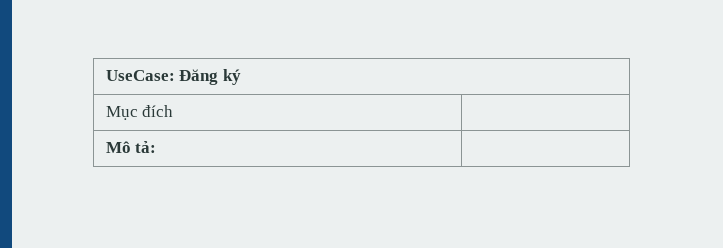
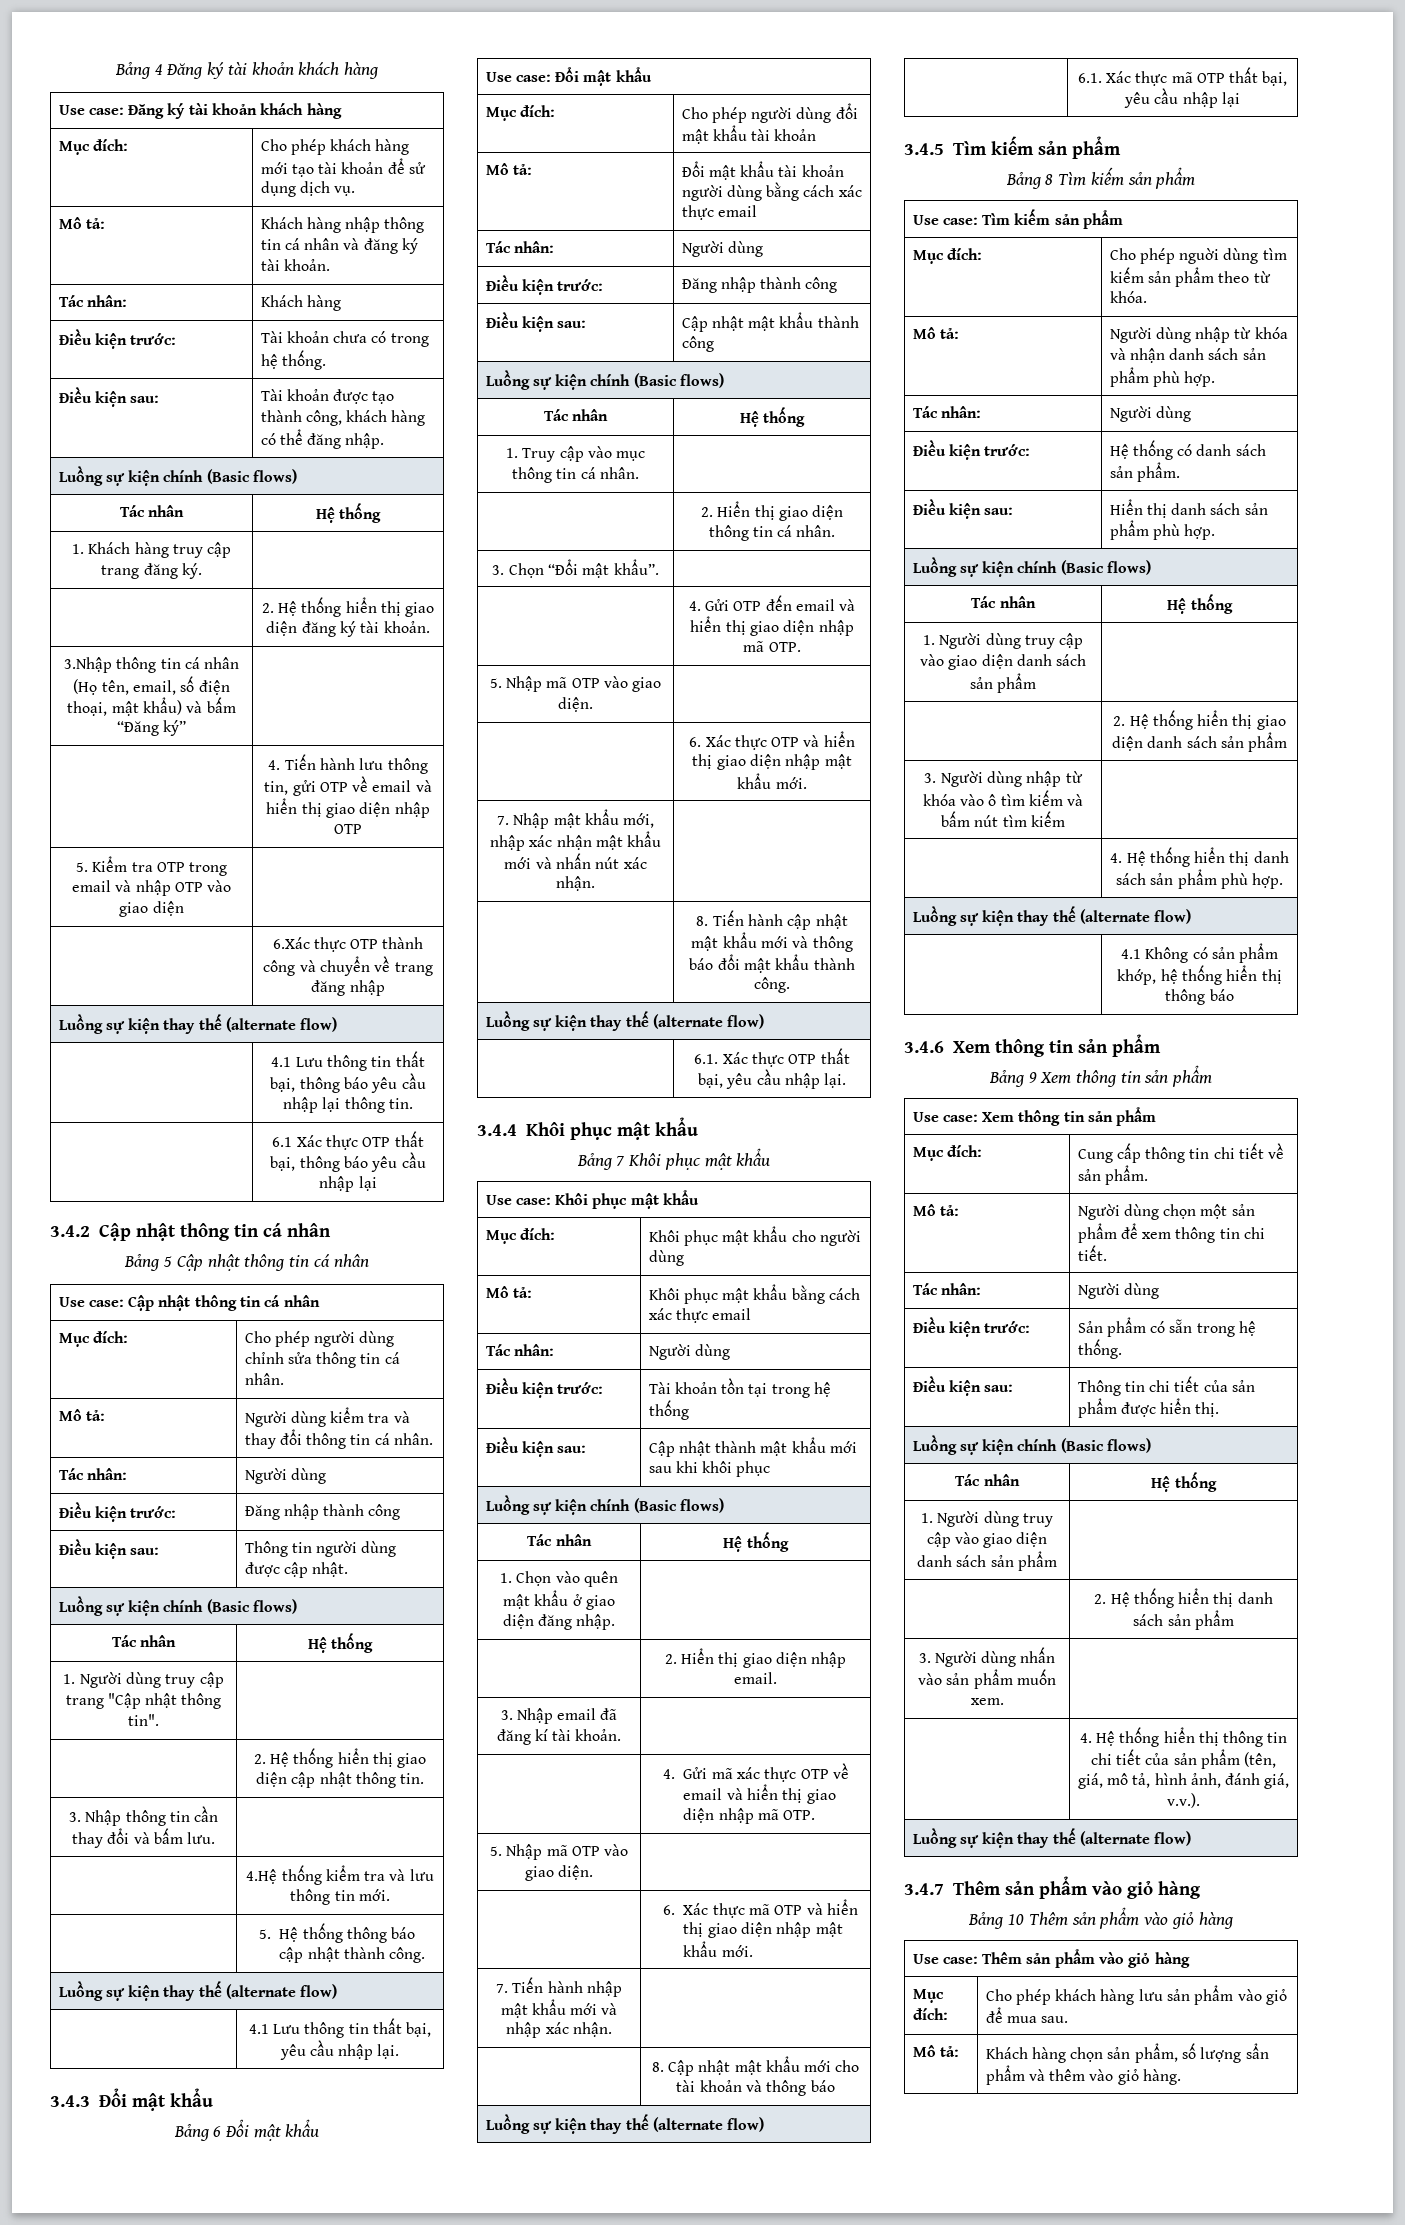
[105,69,242,85] [105,105,174,120] [105,141,157,153] UseCase: Đăng ký // Mục đích | // Mô tả: | -> [114,62,379,79] [58,103,342,119] [58,139,128,155] [260,139,410,155] [260,158,427,177] [260,181,356,197] [58,217,105,229] [260,217,425,233] [260,238,419,254] [260,259,330,271] [58,295,127,307] [260,295,341,311] [58,329,177,349] [260,331,429,347] [260,350,326,370] [58,387,160,407] [260,389,395,404] [260,410,426,426] [260,429,385,449] [58,466,298,486] [119,505,185,517] [315,503,382,523] [71,542,232,558] [101,563,202,579] [261,597,435,617] [266,621,430,637] [63,657,240,673] [73,676,230,695] [67,697,236,716] [116,720,187,736] [268,754,428,774] [264,776,432,796] [266,798,430,818] [334,824,362,834] [75,856,228,876] [71,880,232,896] [119,901,184,917] [272,937,424,952] [263,956,433,976] [311,980,385,996] [58,1014,338,1034] [271,1051,425,1071] [270,1073,426,1093] [283,1097,413,1113] [272,1131,424,1150] [270,1152,426,1172] [319,1176,377,1192] [50,1223,331,1241] [124,1254,369,1271] [58,1295,320,1311] [58,1331,128,1347] [244,1331,395,1347] [244,1352,400,1368] [244,1373,284,1385] [58,1409,105,1421] [244,1407,410,1427] [244,1429,434,1449] [58,1468,127,1480] [244,1468,326,1484] [58,1502,177,1522] [244,1504,401,1520] [58,1539,160,1559] [244,1541,397,1557] [244,1562,349,1578] [58,1596,298,1616] [111,1635,177,1647] [307,1633,374,1653] [63,1672,224,1688] [65,1693,222,1709] [128,1714,159,1726] [253,1748,427,1768] [255,1772,425,1788] [68,1806,219,1826] [71,1828,216,1848] [246,1865,434,1885] [290,1889,390,1905] [259,1923,416,1943] [279,1947,426,1963] [58,1981,338,2001] [248,2018,432,2038] [279,2040,400,2060] [50,2088,213,2111] [173,2119,320,2141] [485,67,652,86] [485,105,555,121] [681,103,858,123] [681,125,817,144] [485,163,532,175] [681,161,844,180] [681,182,862,201] [681,205,757,220] [485,241,554,253] [681,241,763,257] [485,275,604,295] [681,277,838,293] [485,312,587,332] [681,312,859,332] [681,336,714,352] [485,370,725,390] [543,409,609,421] [739,407,806,427] [505,446,646,462] [512,467,639,483] [700,501,844,521] [708,525,836,541] [492,559,659,578] [688,595,856,611] [690,616,854,636] [743,641,801,652] [489,676,662,692] [558,697,593,712] [689,731,855,750] [692,754,852,770] [737,773,807,789] [496,809,655,829] [489,831,662,851] [504,853,647,869] [556,876,595,891] [696,910,848,930] [691,932,853,952] [689,954,855,973] [754,977,790,993] [485,1011,765,1031] [694,1048,850,1067] [697,1069,847,1089] [477,1117,698,1140] [576,1148,771,1170] [485,1190,700,1209] [485,1228,555,1244] [648,1226,862,1246] [648,1250,684,1266] [485,1286,532,1298] [648,1284,861,1304] [648,1308,752,1323] [485,1344,554,1356] [648,1344,730,1360] [485,1378,604,1398] [648,1378,832,1398] [648,1400,689,1420] [485,1437,587,1457] [648,1437,858,1457] [648,1461,771,1477] [485,1495,725,1515] [527,1534,592,1546] [723,1532,789,1552] [500,1571,618,1587] [503,1590,615,1610] [502,1614,616,1630] [664,1648,847,1668] [734,1672,777,1684] [500,1708,618,1724] [496,1729,622,1745] [663,1763,850,1782] [683,1784,836,1804] [683,1808,816,1824] [489,1844,629,1860] [524,1865,594,1881] [663,1899,859,1918] [683,1922,843,1938] [683,1941,753,1957] [496,1977,622,1997] [500,1999,618,2018] [506,2022,612,2038] [651,2056,860,2076] [676,2080,835,2096] [485,2114,765,2134] [1077,67,1288,86] [1124,88,1240,108] [904,136,1121,159] [1005,167,1196,189] [912,209,1124,229] [912,248,982,264] [1109,248,1287,264] [1109,267,1271,287] [1109,291,1147,303] [912,327,959,339] [1109,327,1288,343] [1109,348,1266,363] [1109,367,1216,387] [912,406,981,418] [1109,406,1191,422] [912,440,1031,460] [1109,440,1266,460] [1109,462,1180,482] [912,499,1014,519] [1109,499,1268,518] [1109,520,1216,540] [912,557,1152,577] [971,596,1036,608] [1167,594,1233,614] [922,633,1084,649] [919,654,1087,670] [969,673,1037,693] [1113,710,1286,730] [1111,732,1288,752] [924,771,1083,787] [922,790,1084,806] [941,811,1065,827] [1110,847,1289,867] [1115,869,1284,889] [912,906,1192,926] [1120,943,1279,963] [1117,965,1282,985] [1165,989,1234,1005] [904,1034,1161,1057] [988,1065,1213,1087] [912,1107,1157,1126] [912,1145,982,1161] [1077,1143,1285,1163] [1077,1165,1148,1185] [912,1204,959,1216] [1077,1204,1255,1220] [1077,1223,1266,1243] [1077,1245,1107,1261] [912,1283,981,1295] [1077,1283,1159,1299] [912,1317,1031,1337] [1077,1317,1257,1337] [1077,1339,1122,1359] [912,1376,1014,1396] [1077,1376,1256,1396] [1077,1398,1220,1418] [912,1435,1152,1455] [955,1474,1020,1486] [1151,1472,1217,1492] [921,1511,1053,1527] [926,1532,1048,1548] [917,1551,1057,1571] [1094,1588,1273,1608] [1133,1610,1234,1630] [918,1647,1056,1667] [918,1669,1056,1689] [970,1698,1004,1705] [1079,1727,1288,1747] [1090,1749,1277,1769] [1077,1773,1290,1789] [1167,1793,1200,1808] [912,1828,1192,1848] [904,1876,1201,1899] [968,1907,1233,1929] [912,1949,1190,1968] [912,1989,944,2003] [912,2008,948,2020] [985,1985,1288,2005] [985,2007,1069,2023] [912,2045,959,2057] [985,2043,1269,2063] [985,2065,1182,2085] Bảng 4 Đăng ký tài khoản khách hàng // Use case: Đăng ký tài khoản khách hàng // Mục đích: | Cho phép khách hàng mới tạo tài khoản để sử dụng dịch vụ. // Mô tả: | Khách hàng nhập thông tin cá nhân và đăng ký tài khoản. // Tác nhân: | Khách hàng // Điều kiện trước: | Tài khoản chưa có trong hệ thống. // Điều kiện sau: | Tài khoản được tạo thành công, khách hàng có thể đăng nhập. // Luồng sự kiện chính (Basic flows) // Tác nhân | Hệ thống // 1. Khách hàng truy cập trang đăng ký. | // | 2. Hệ thống hiển thị giao diện đăng ký tài khoản. // 3.Nhập thông tin cá nhân (Họ tên, email, số điện thoại, mật khẩu) và bấm “Đăng ký” | // | 4. Tiến hành lưu thông tin, gửi OTP về email và hiển thị giao diện nhập OTP // 5. Kiểm tra OTP trong email và nhập OTP vào giao diện | // | 6.Xác thực OTP thành công và chuyển về trang đăng nhập // Luồng sự kiện thay thế (alternate flow) // | 4.1 Lưu thông tin thất bại, thông báo yêu cầu nhập lại thông tin. // | 6.1 Xác thực OTP thất bại, thông báo yêu cầu nhập lại // 3.4.2 Cập nhật thông tin cá nhân // Bảng 5 Cập nhật thông tin cá nhân // Use case: Cập nhật thông tin cá nhân // Mục đích: | Cho phép người dùng chỉnh sửa thông tin cá nhân. // Mô tả: | Người dùng kiểm tra và thay đổi thông tin cá nhân. // Tác nhân: | Người dùng // Điều kiện trước: | Đăng nhập thành công // Điều kiện sau: | Thông tin người dùng được cập nhật. // Luồng sự kiện chính (Basic flows) // Tác nhân | Hệ thống // 1. Người dùng truy cập trang "Cập nhật thông tin". | // | 2. Hệ thống hiển thị giao diện cập nhật thông tin. // 3. Nhập thông tin cần thay đổi và bấm lưu. | // | 4.Hệ thống kiểm tra và lưu thông tin mới. // | 5. Hệ thống thông báo cập nhật thành công. // Luồng sự kiện thay thế (alternate flow) // | 4.1 Lưu thông tin thất bại, yêu cầu nhập lại. // 3.4.3 Đổi mật khẩu // Bảng 6 Đổi mật khẩu // Use case: Đổi mật khẩu // Mục đích: | Cho phép người dùng đổi mật khẩu tài khoản // Mô tả: | Đổi mật khẩu tài khoản người dùng bằng cách xác thực email // Tác nhân: | Người dùng // Điều kiện trước: | Đăng nhập thành công // Điều kiện sau: | Cập nhật mật khẩu thành công // Luồng sự kiện chính (Basic flows) // Tác nhân | Hệ thống // 1. Truy cập vào mục thông tin cá nhân. | // | 2. Hiển thị giao diện thông tin cá nhân. // 3. Chọn “Đổi mật khẩu”. | // | 4. Gửi OTP đến email và hiển thị giao diện nhập mã OTP. // 5. Nhập mã OTP vào giao diện. | // | 6. Xác thực OTP và hiển thị giao diện nhập mật khẩu mới. // 7. Nhập mật khẩu mới, nhập xác nhận mật khẩu mới và nhấn nút xác nhận. | // | 8. Tiến hành cập nhật mật khẩu mới và thông báo đổi mật khẩu thành công. // Luồng sự kiện thay thế (alternate flow) // | 6.1. Xác thực OTP thất bại, yêu cầu nhập lại. // 3.4.4 Khôi phục mật khẩu // Bảng 7 Khôi phục mật khẩu // Use case: Khôi phục mật khẩu // Mục đích: | Khôi phục mật khẩu cho người dùng // Mô tả: | Khôi phục mật khẩu bằng cách xác thực email // Tác nhân: | Người dùng // Điều kiện trước: | Tài khoản tồn tại trong hệ thống // Điều kiện sau: | Cập nhật thành mật khẩu mới sau khi khôi phục // Luồng sự kiện chính (Basic flows) // Tác nhân | Hệ thống // 1. Chọn vào quên mật khẩu ở giao diện đăng nhập. | // | 2. Hiển thị giao diện nhập email. // 3. Nhập email đã đăng kí tài khoản. | // | 4. Gửi mã xác thực OTP về email và hiển thị giao diện nhập mã OTP. // 5. Nhập mã OTP vào giao diện. | // | 6. Xác thực mã OTP và hiển thị giao diện nhập mật khẩu mới. // 7. Tiến hành nhập mật khẩu mới và nhập xác nhận. | // | 8. Cập nhật mật khẩu mới cho tài khoản và thông báo // Luồng sự kiện thay thế (alternate flow) // | 6.1. Xác thực mã OTP thất bại, yêu cầu nhập lại // 3.4.5 Tìm kiếm sản phẩm // Bảng 8 Tìm kiếm sản phẩm // Use case: Tìm kiếm sản phẩm // Mục đích: | Cho phép nguời dùng tìm kiếm sản phẩm theo từ khóa. // Mô tả: | Người dùng nhập từ khóa và nhận danh sách sản phẩm phù hợp. // Tác nhân: | Người dùng // Điều kiện trước: | Hệ thống có danh sách sản phẩm. // Điều kiện sau: | Hiển thị danh sách sản phẩm phù hợp. // Luồng sự kiện chính (Basic flows) // Tác nhân | Hệ thống // 1. Người dùng truy cập vào giao diện danh sách sản phẩm | // | 2. Hệ thống hiển thị giao diện danh sách sản phẩm // 3. Người dùng nhập từ khóa vào ô tìm kiếm và bấm nút tìm kiếm | // | 4. Hệ thống hiển thị danh sách sản phẩm phù hợp. // Luồng sự kiện thay thế (alternate flow) // | 4.1 Không có sản phẩm khớp, hệ thống hiển thị thông báo // 3.4.6 Xem thông tin sản phẩm // Bảng 9 Xem thông tin sản phẩm // Use case: Xem thông tin sản phẩm // Mục đích: | Cung cấp thông tin chi tiết về sản phẩm. // Mô tả: | Người dùng chọn một sản phẩm để xem thông tin chi tiết. // Tác nhân: | Người dùng // Điều kiện trước: | Sản phẩm có sẵn trong hệ thống. // Điều kiện sau: | Thông tin chi tiết của sản phẩm được hiển thị. // Luồng sự kiện chính (Basic flows) // Tác nhân | Hệ thống // 1. Người dùng truy cập vào giao diện danh sách sản phẩm | // | 2. Hệ thống hiển thị danh sách sản phẩm // 3. Người dùng nhấn vào sản phẩm muốn xem. | // | 4. Hệ thống hiển thị thông tin chi tiết của sản phẩm (tên, giá, mô tả, hình ảnh, đánh giá, v.v.). // Luồng sự kiện thay thế (alternate flow) // 3.4.7 Thêm sản phẩm vào giỏ hàng // Bảng 10 Thêm sản phẩm vào giỏ hàng // Use case: Thêm sản phẩm vào giỏ hàng // Mục đích: | Cho phép khách hàng lưu sản phẩm vào giỏ để mua sau. // Mô tả: | Khách hàng chọn sản phẩm, số lượng sẩn phẩm và thêm vào giỏ hàng.

